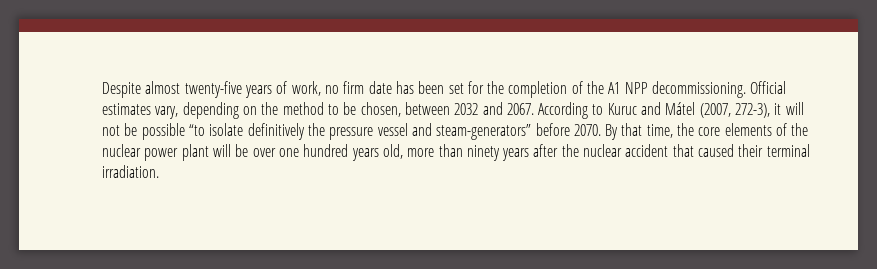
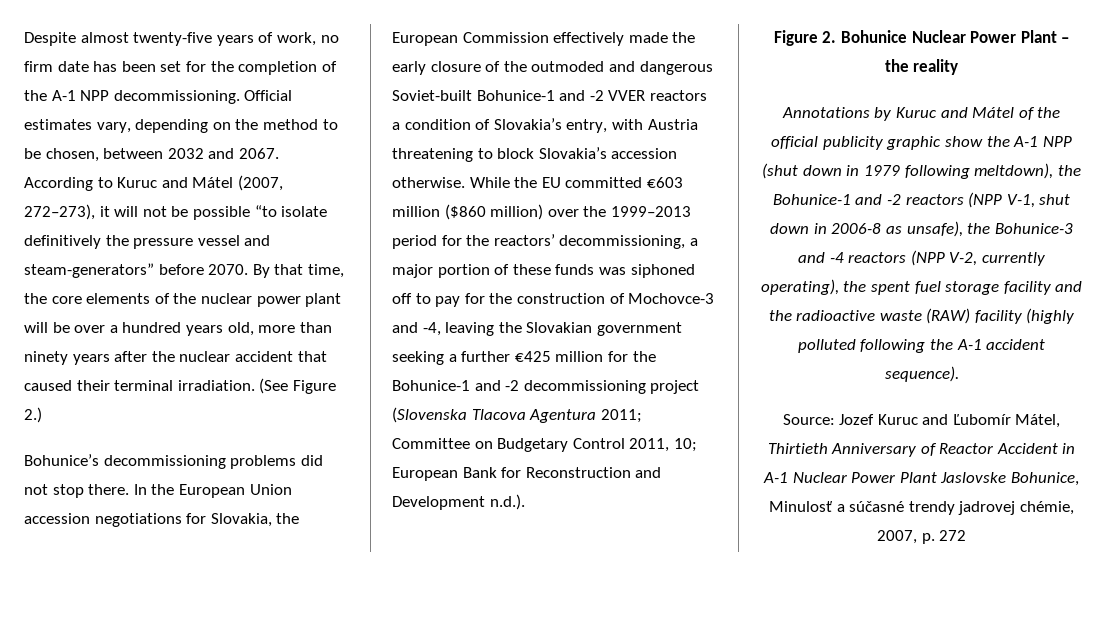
[608,82,621,94] A1 -> [51,90,76,101] A-1
[735,103,771,118] 272-3), -> [24,204,95,220] 272–273),
[278,148,299,157] one -> [109,325,118,333] a
(159, 171) none -> [259,378,336,394] [24,407,42,423] [24,454,323,469] [24,484,292,498] [24,513,300,527] [392,32,696,46] [392,61,713,75] [392,90,707,101] [392,118,698,133] [392,147,678,162] [392,177,683,188] [392,204,691,220] [392,234,698,249] [392,264,695,278] [392,293,715,307] [392,322,682,336] [392,351,656,365] [392,380,700,394] [392,407,642,423] [392,438,697,452] [392,467,662,481] [392,494,525,510] [773,30,1070,46] [884,59,959,75] [781,107,1061,121] [771,136,1072,150] [762,163,1081,179] [772,192,1071,208] [770,221,1073,237] [798,250,1045,266] [760,279,1083,295] [768,308,1075,324] [797,339,1046,353] [884,366,959,382] [782,414,1061,428] [767,443,1076,457] [763,472,1079,486] [769,501,1074,515] [876,530,967,544] (See Figure 2.) // Bohunice’s decommissioning problems did not stop there. In the European Union accession negotiations for Slovakia, the European Commission effectively made the early closure of the outmoded and dangerous Soviet-built Bohunice-1 and -2 VVER reactors a condition of Slovakia’s entry, with Austria threatening to block Slovakia’s accession otherwise. While the EU committed €603 million ($860 million) over the 1999–2013 period for the reactors’ decommissioning, a major portion of these funds was siphoned off to pay for the construction of Mochovce-3 and -4, leaving the Slovakian government seeking a further €425 million for the Bohunice-1 and -2 decommissioning project (Slovenska Tlacova Agentura 2011; Committee on Budgetary Control 2011, 10; European Bank for Reconstruction and Development n.d.). // Figure 2. Bohunice Nuclear Power Plant – the reality // Annotations by Kuruc and Mátel of the official publicity graphic show the A-1 NPP (shut down in 1979 following meltdown), the Bohunice-1 and -2 reactors (NPP V-1, shut down in 2006-8 as unsafe), the Bohunice-3 and -4 reactors (NPP V-2, currently operating), the spent fuel storage facility and the radioactive waste (RAW) facility (highly polluted following the A-1 accident sequence). // Source: Jozef Kuruc and Ľubomír Mátel, Thirtieth Anniversary of Reactor Accident in A-1 Nuclear Power Plant Jaslovske Bohunice, Minulosť a súčasné trendy jadrovej chémie, 2007, p. 272

